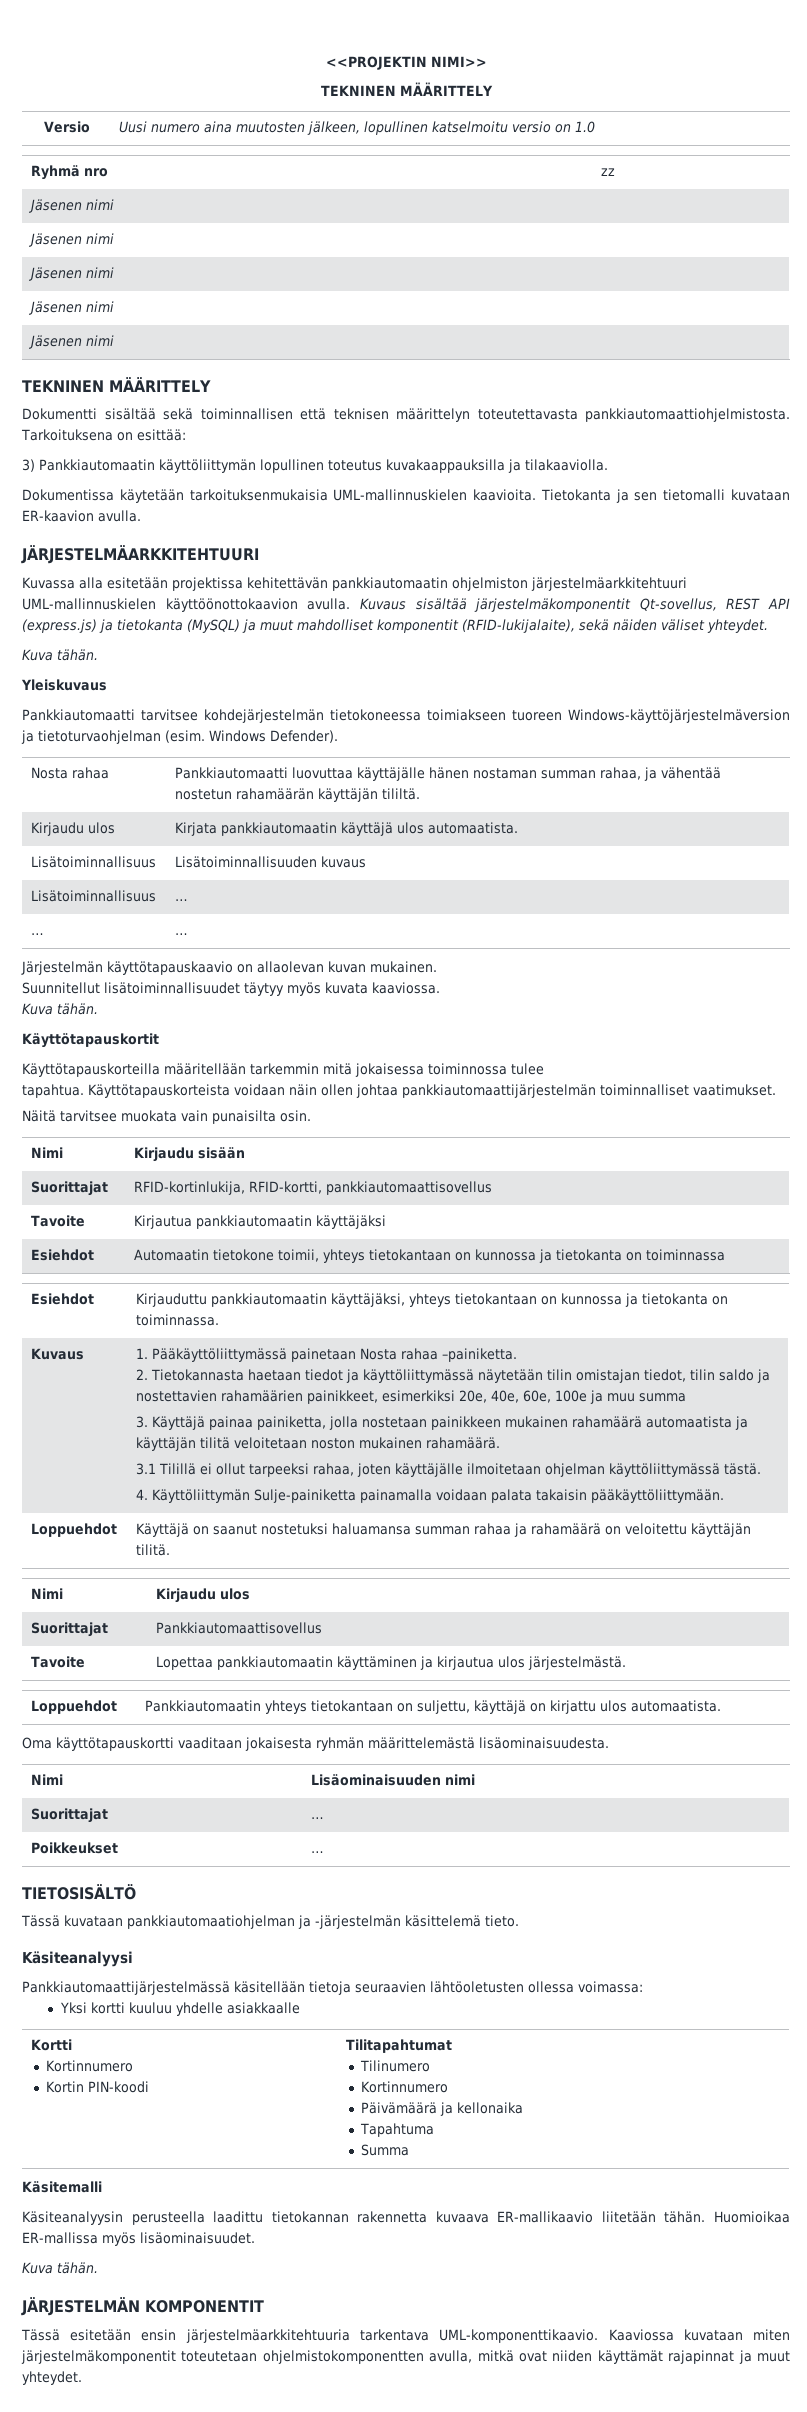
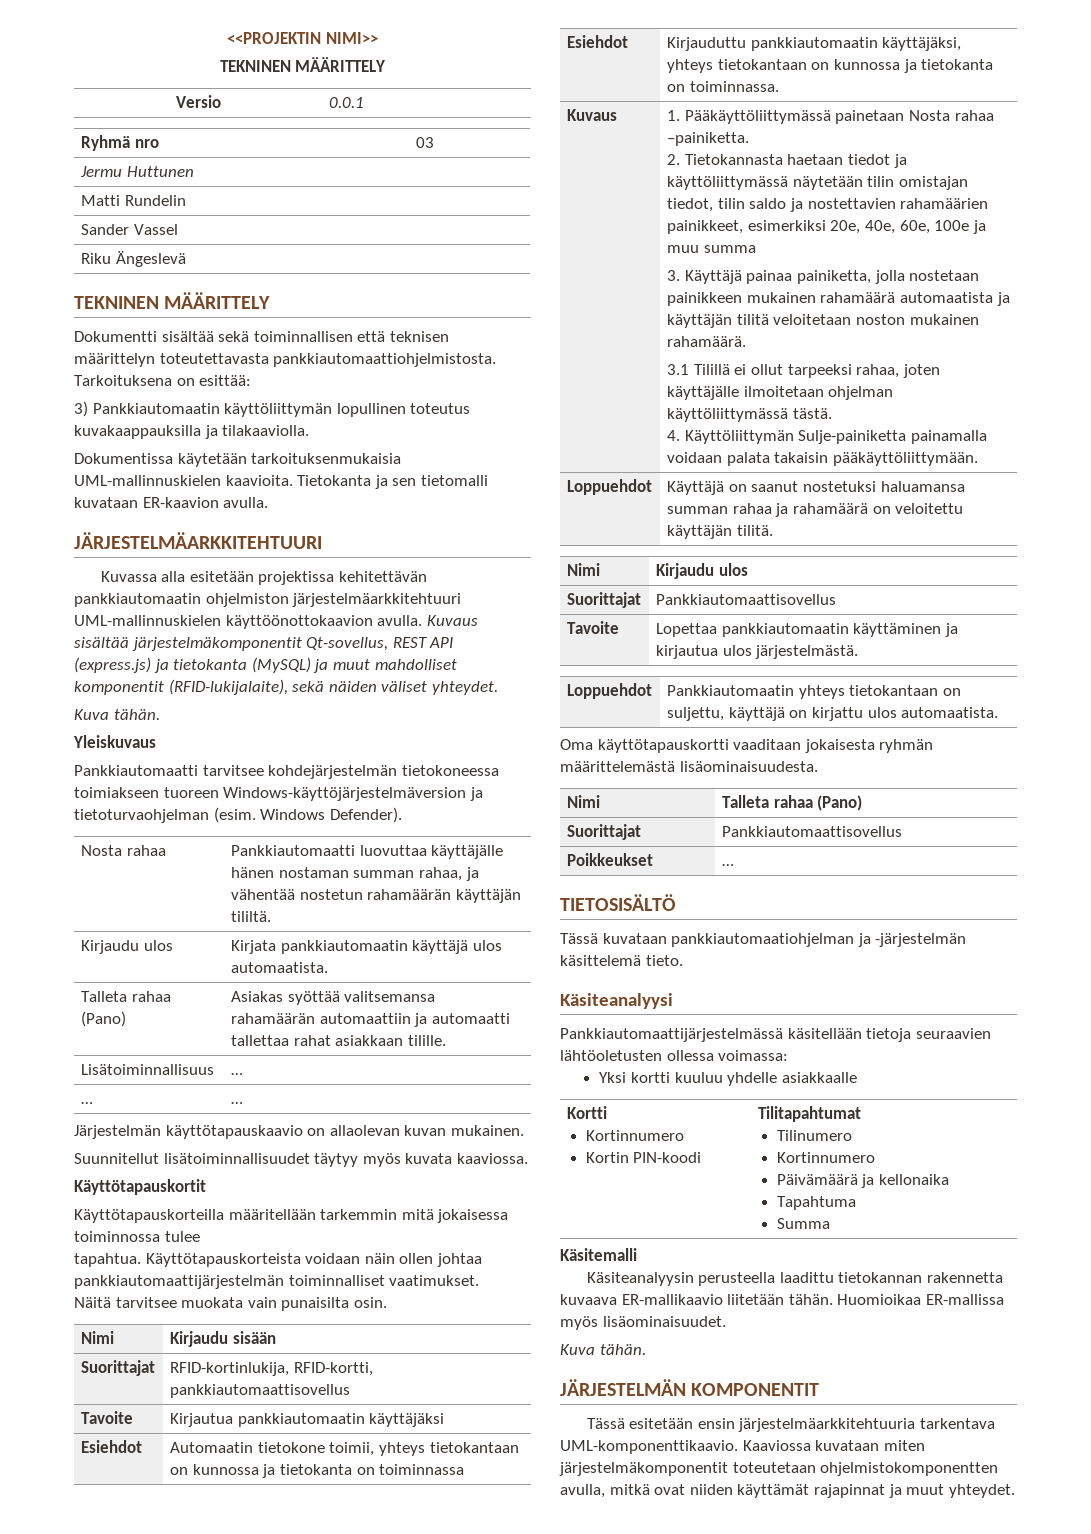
[119,121,596,135] [31,165,109,180] [601,168,616,176] [28,199,115,213] [28,233,115,247] [28,267,115,281] [28,301,115,315] [28,335,115,349] Uusi numero aina muutosten jälkeen, lopullinen katselmoitu versio on 1.0 // Ryhmä nro | zz // Jäsenen nimi // Jäsenen nimi // Jäsenen nimi // Jäsenen nimi // Jäsenen nimi -> [329,97,365,108] [81,135,159,151] [416,137,435,148] [80,166,194,177] [81,195,186,206] [81,224,178,235] [81,251,186,267] 0.0.1 // Ryhmä nro | 03 // Jermu Huttunen // Matti Rundelin // Sander Vassel // Riku Ängeslevä
[31,856,157,868] [175,856,367,868] Lisätoiminnallisuus | Lisätoiminnallisuuden kuvaus -> [81,991,171,1002] [81,1011,127,1027] [231,991,436,1005] [231,1013,510,1027] [231,1035,446,1046] Talleta rahaa (Pano) | Asiakas syöttää valitsemansa rahamäärän automaattiin ja automaatti tallettaa rahat asiakkaan tilille.
[22,1003,98,1015] // Kuva tähän. -> (528, 1158) none
[311,1774,476,1786] [31,1808,109,1823] [311,1817,325,1819] Lisäominaisuuden nimi // Suorittajat | … -> [722,795,863,811] [567,824,642,840] [722,826,903,837] Talleta rahaa (Pano) // Suorittajat | Pankkiautomaattisovellus

